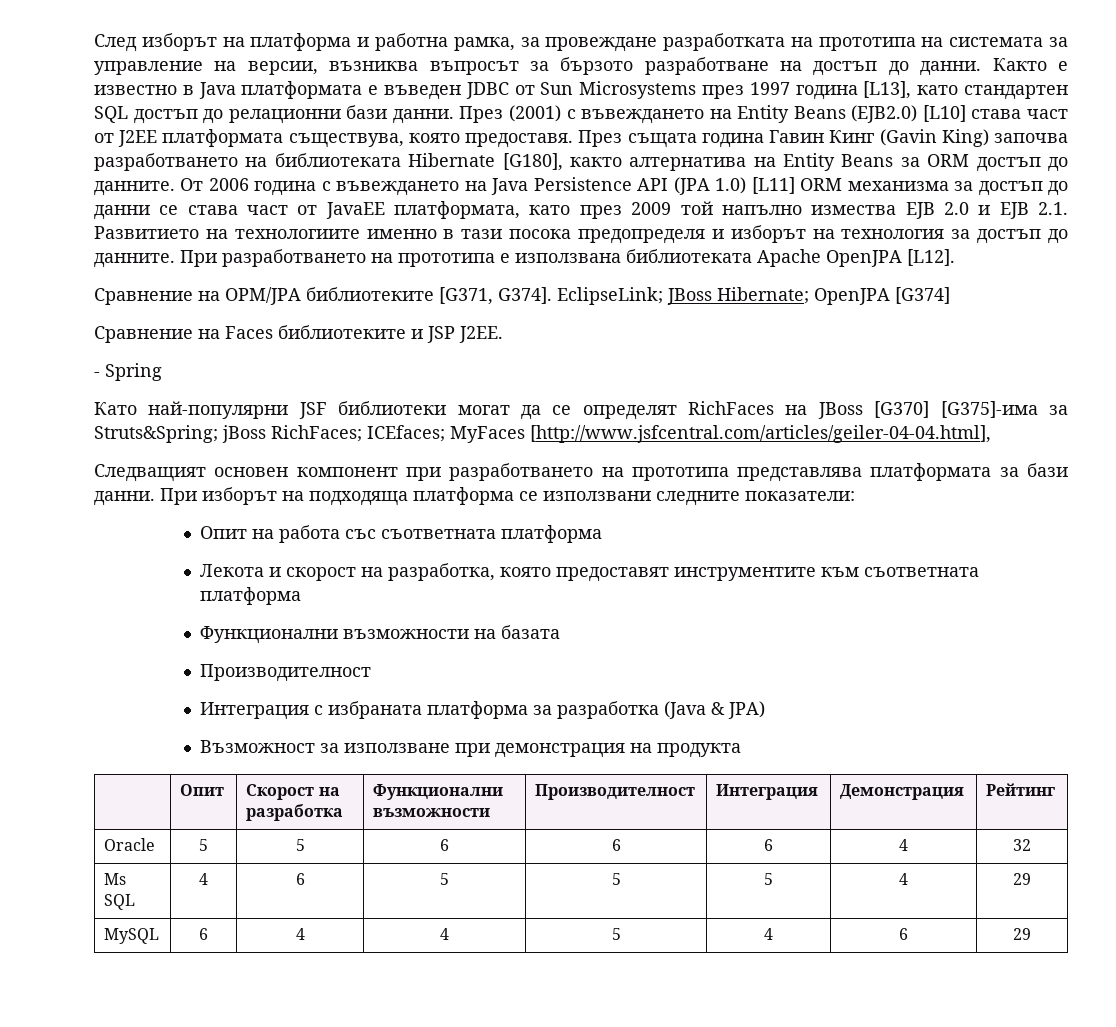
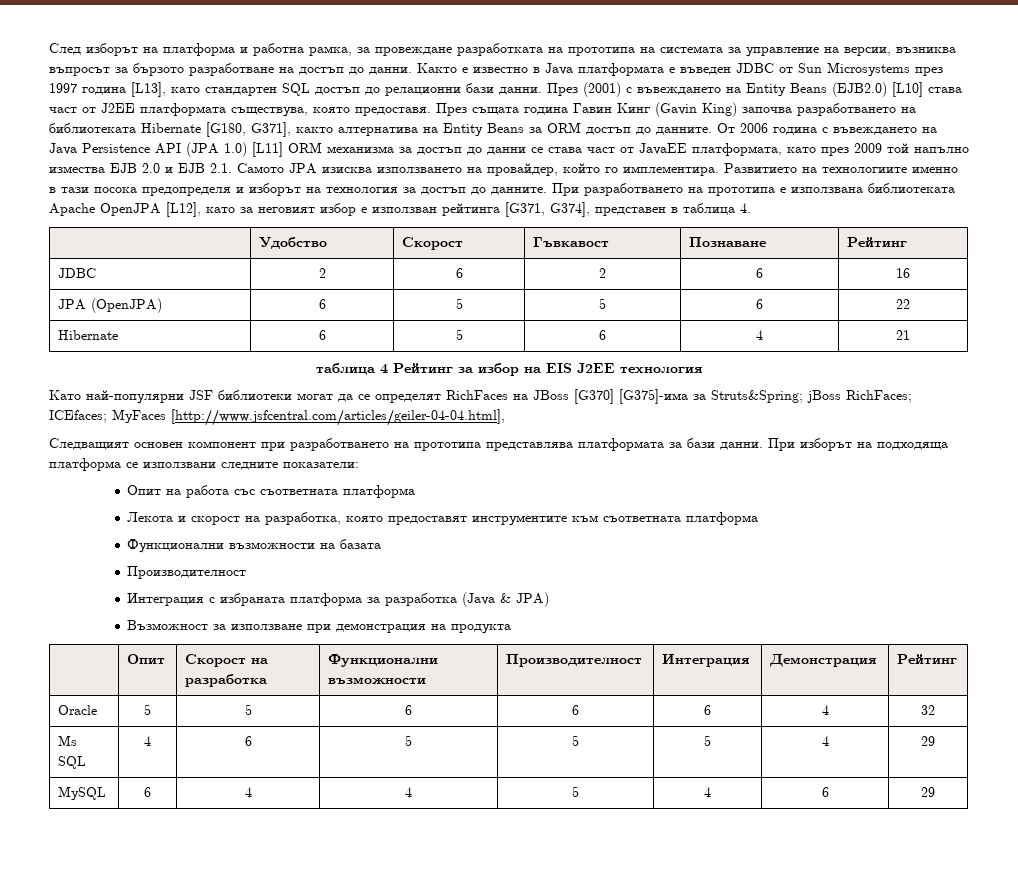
[502,153,563,171] [G180], -> [206,122,291,137] [G180, G371],
(1069, 208) none -> [237,163,719,176] Самото JPA изисква използването на провайдер, който го имплементира.
[907,249,955,266] [94,287,950,305] [94,325,503,343] [94,363,162,381] [L12]. // Сравнение на ОРМ/JPA библиотеките [G371, G374]. EclipseLink; JBoss Hibernate; OpenJPA [G374] // Сравнение на Faces библиотеките и JSP J2EE. // - Spring -> [166,202,751,217] [259,237,328,249] [402,237,464,250] [533,237,610,248] [689,237,767,247] [847,237,908,247] [58,268,97,278] [318,268,326,278] [455,268,463,278] [599,268,606,278] [756,268,763,278] [896,268,910,278] [58,298,163,313] [318,299,326,309] [455,298,463,309] [599,298,606,309] [756,299,763,309] [896,299,910,309] [58,330,119,340] [318,330,326,340] [455,329,463,340] [599,330,606,340] [756,330,763,340] [896,330,910,340] [315,363,703,376] [L12], като за неговият избор е използван рейтинга [G371, G374], представен в таблица 4. // | Удобство | Скорост | Гъвкавост | Познаване | Рейтинг // JDBC | 2 | 6 | 2 | 6 | 16 // JPA (OpenJPA) | 6 | 5 | 5 | 6 | 22 // Hibernate | 6 | 5 | 6 | 4 | 21 // таблица 4 Рейтинг за избор на EIS J2EE технология

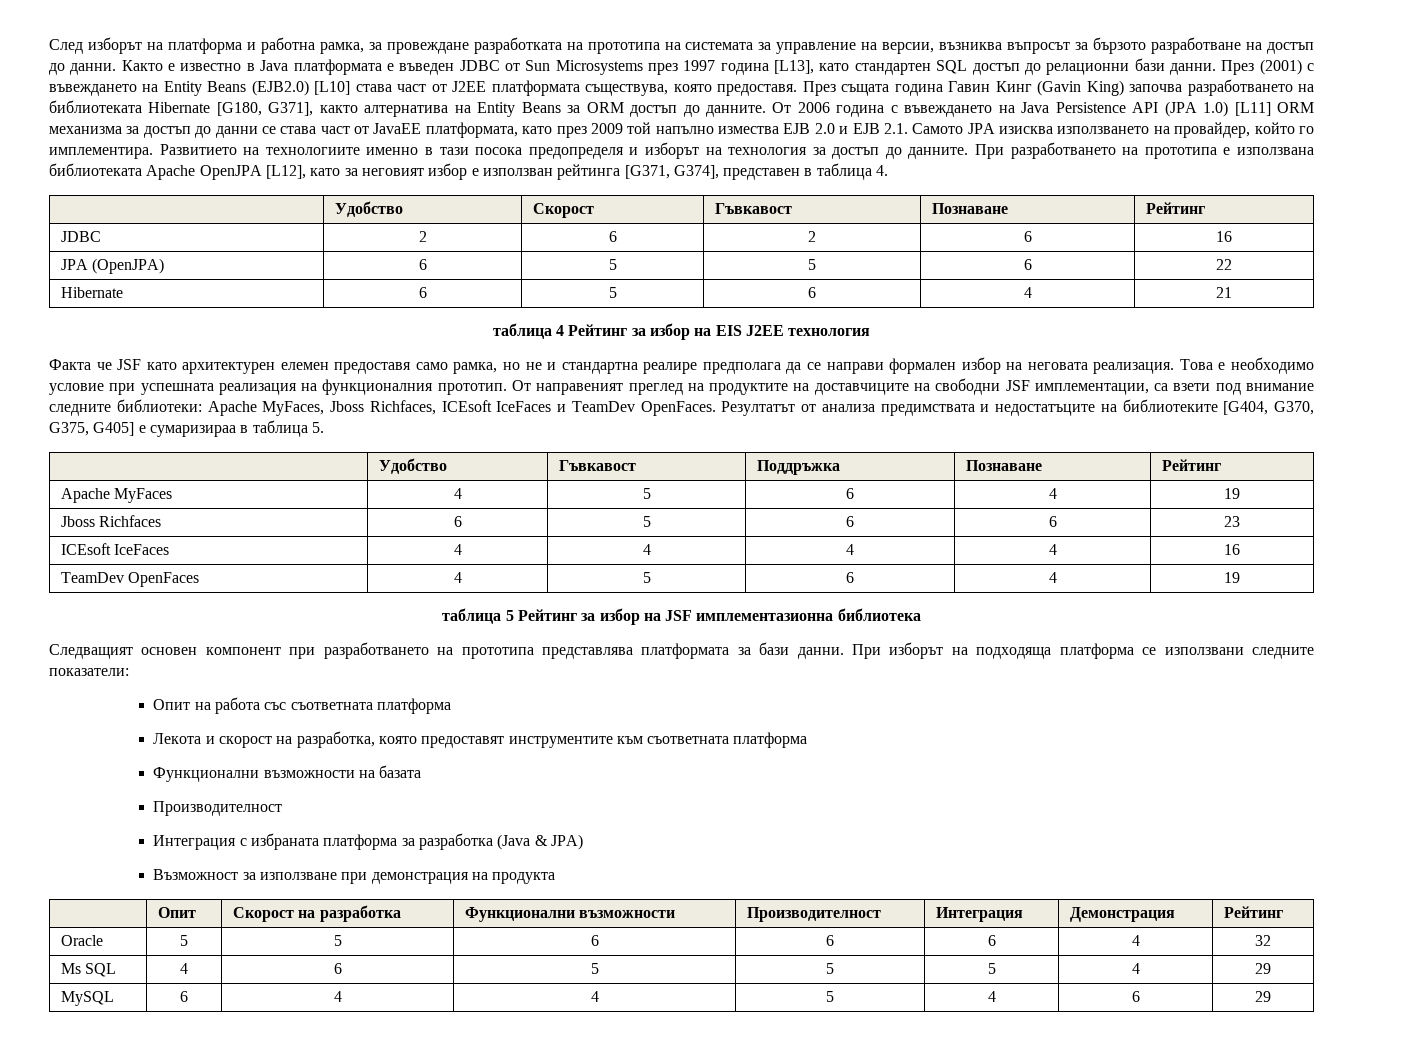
[49,389,912,404] [49,409,505,426] Като най-популярни JSF библиотеки могат да се определят RichFaces на JBoss [G370] [G375]-има за Struts&Spring; jBoss RichFaces; ICEfaces; MyFaces [http://www.jsfcentral.com/articles/geiler-04-04.html], -> [49,357,1314,374] [49,378,1314,395] [49,399,1314,416] [49,420,324,437] [379,458,448,474] [559,460,637,471] [757,460,841,475] [966,460,1043,471] [1162,459,1222,471] [61,488,173,503] [453,488,462,499] [642,488,651,499] [846,488,854,499] [1048,488,1057,499] [1224,488,1240,499] [61,515,162,527] [453,516,462,527] [642,516,651,527] [846,516,854,527] [1048,516,1057,527] [1224,516,1240,527] [61,543,170,555] [453,544,462,555] [642,544,651,555] [846,544,854,555] [1048,544,1057,555] [1224,544,1240,555] [61,572,200,587] [453,572,462,583] [642,572,651,583] [846,572,854,583] [1048,572,1057,583] [1224,572,1240,583] [442,608,921,625] Факта че JSF като архитектурен елемен предоставя само рамка, но не и стандартна реалире предполага да се направи формален избор на неговата реализация. Това е необходимо условие при успешната реализация на функционалния прототип. От направеният преглед на продуктите на доставчиците на свободни JSF имплементации, са взети под внимание следните библиотеки: Apache MyFaces, Jboss Richfaces, ICEsoft IceFaces и TeamDev OpenFaces. Резултатът от анализа предимствата и недостатъците на библиотеките [G404, G370, G375, G405] е сумаризираа в таблица 5. // | Удобство | Гъвкавост | Поддръжка | Познаване | Рейтинг // Apache MyFaces | 4 | 5 | 6 | 4 | 19 // Jboss Richfaces | 6 | 5 | 6 | 6 | 23 // ICEsoft IceFaces | 4 | 4 | 4 | 4 | 16 // TeamDev OpenFaces | 4 | 5 | 6 | 4 | 19 // таблица 5 Рейтинг за избор на JSF имплементазионна библиотека

